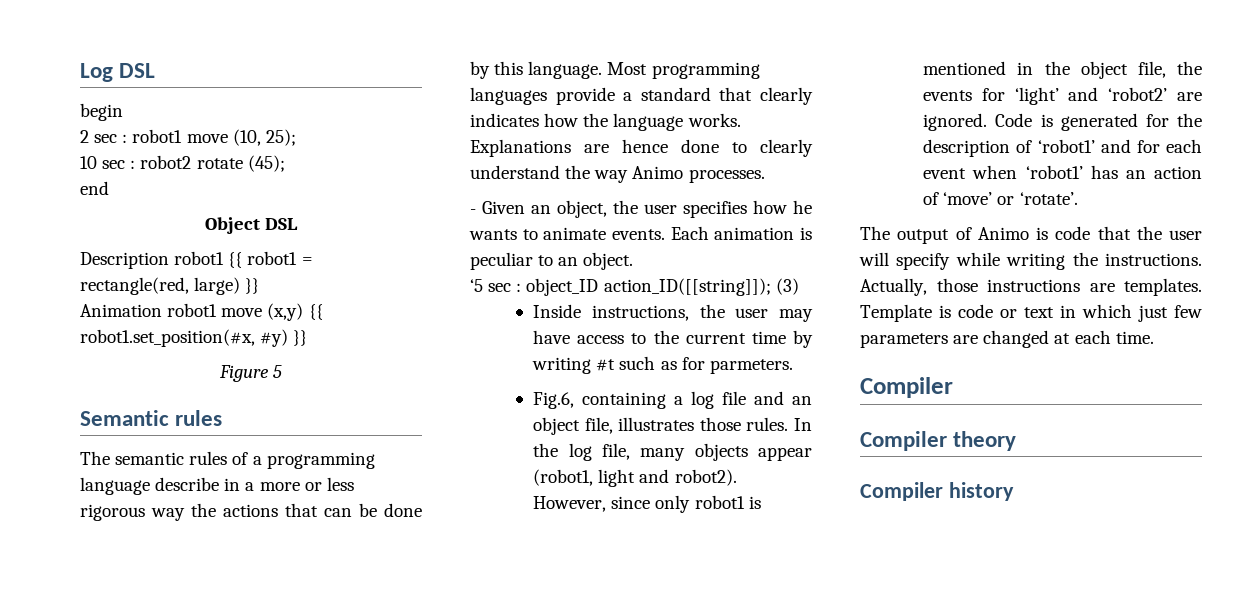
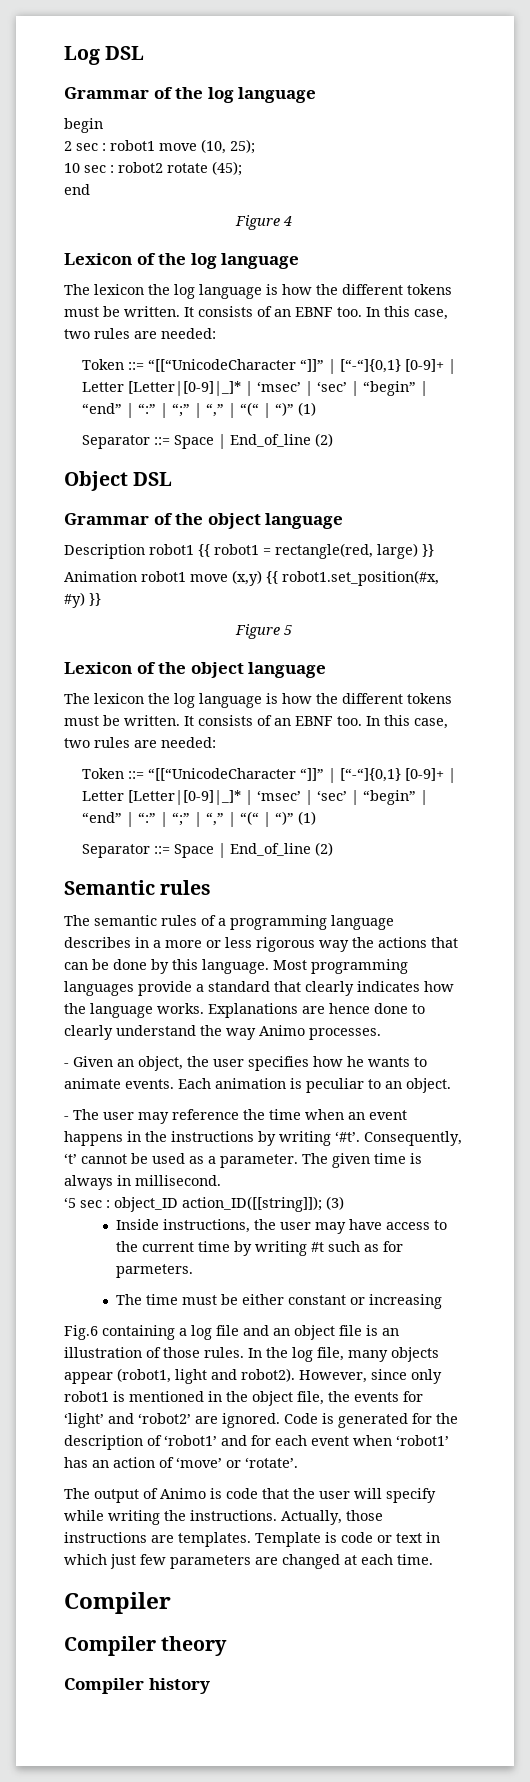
(156, 70) none -> [64,87,317,103] // Grammar of the log language
[204,217,299,234] Object DSL -> [234,215,292,230] [64,253,300,269] [64,284,452,299] [64,306,448,320] [64,328,216,339] [82,359,457,374] [82,381,429,396] [82,402,317,418] [82,433,334,449] [64,471,173,491] [64,513,344,529] Figure 4 // Lexicon of the log language // The lexicon the log language is how the different tokens must be written. It consists of an EBNF too. In this case, two rules are needed: // Token ::= “[[“UnicodeCharacter “]]” | [“-“]{0,1} [0-9]+ | Letter [Letter|[0-9]|_]* | ‘msec’ | ‘sec’ | “begin” | “end” | “:” | “;” | “,” | “(“ | “)” (1) // Separator ::= Space | End_of_line (2) // Object DSL // Grammar of the object language
(283, 371) none -> [64,662,327,678] [64,693,452,708] [64,715,448,729] [64,737,216,748] [82,768,457,783] [82,790,429,805] [82,811,317,827] [82,842,334,858] // Lexicon of the object language // The lexicon the log language is how the different tokens must be written. It consists of an EBNF too. In this case, two rules are needed: // Token ::= “[[“UnicodeCharacter “]]” | [“-“]{0,1} [0-9]+ | Letter [Letter|[0-9]|_]* | ‘msec’ | ‘sec’ | “begin” | “end” | “:” | “;” | “,” | “(“ | “)” (1) // Separator ::= Space | End_of_line (2)
[155,477,220,491] describe -> [64,937,131,948] describes
(634, 261) none -> [64,1109,407,1124] [64,1131,462,1146] [64,1153,422,1168] [64,1175,221,1190] // - The user may reference the time when an event happens in the instructions by writing ‘#t’. Consequently, ‘t’ cannot be used as a parameter. The given time is always in millisecond.
[533,392,575,409] Fig.6, -> [115,1294,442,1309] [64,1325,98,1340] The time must be either constant or increasing // Fig.6
[584,417,695,434] file, illustrates -> [339,1325,399,1336] [64,1347,161,1358] file is an illustration of

